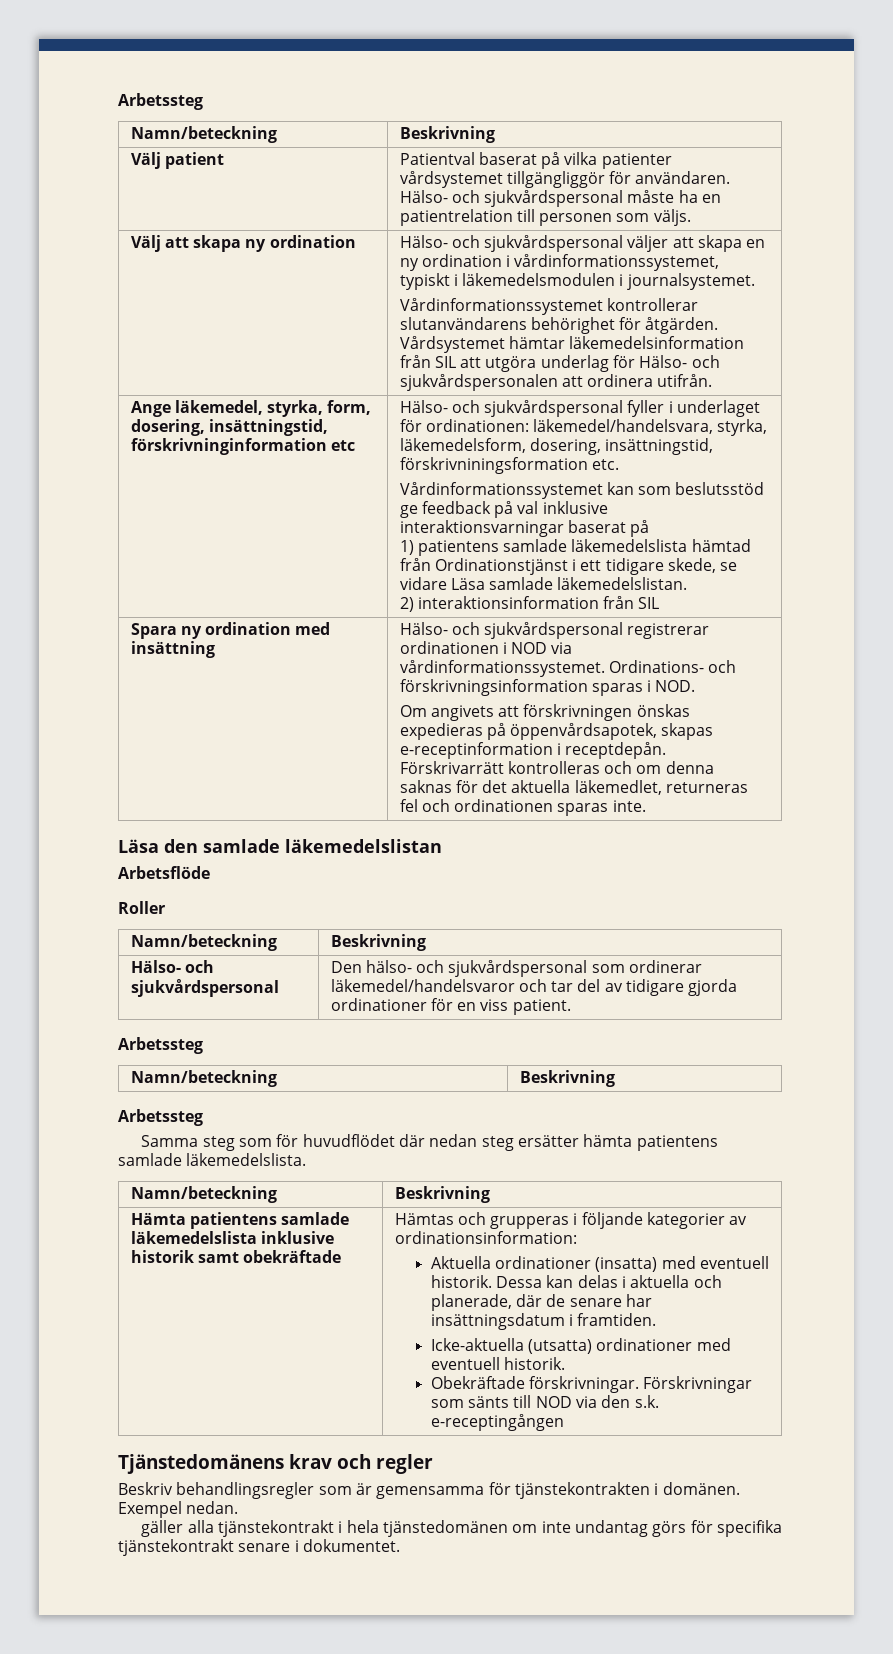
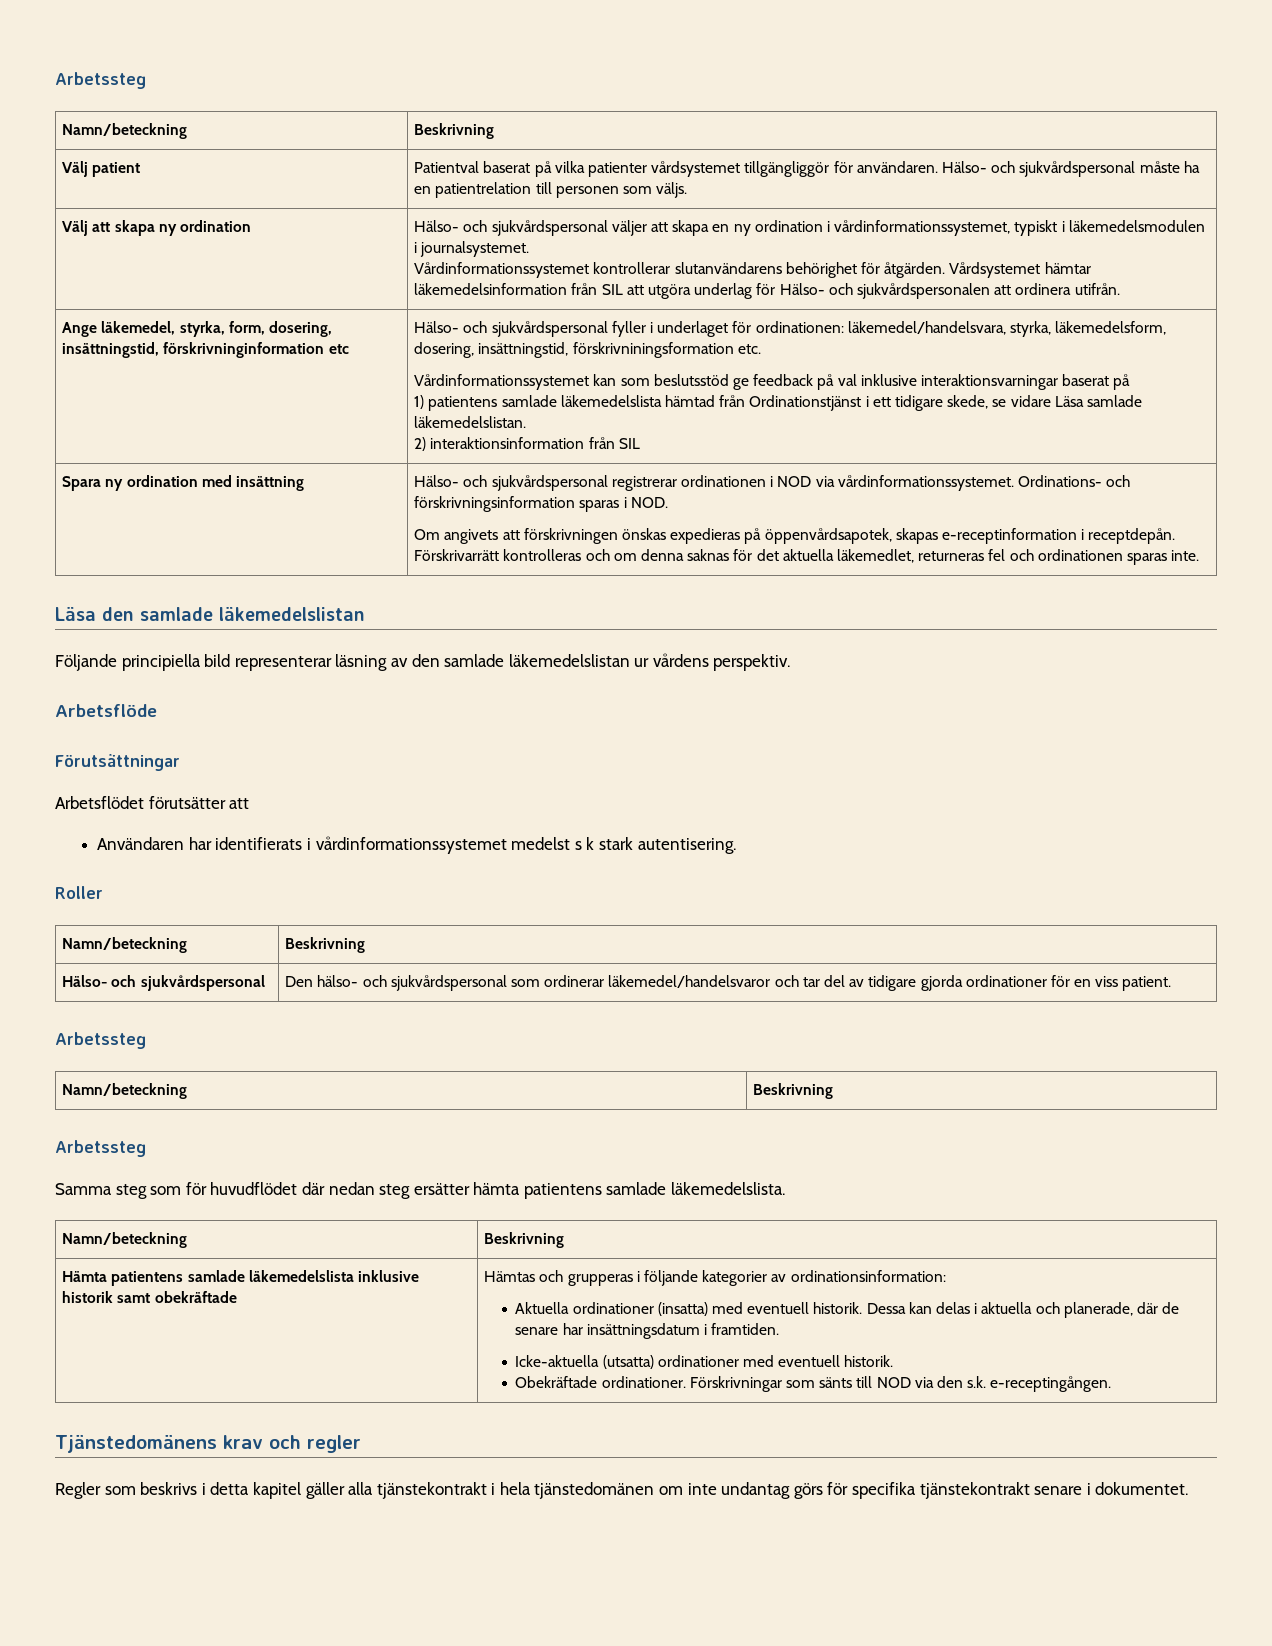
[118,866,210,879] Arbetsflöde -> [55,653,791,671] [55,704,157,717] [55,754,180,771] [55,796,250,809] [97,836,736,854] Följande principiella bild representerar läsning av den samlade läkemedelslistan ur vårdens perspektiv. // Arbetsflöde // Förutsättningar // Arbetsflödet förutsätter att // Användaren har identifierats i vårdinformationssystemet medelst s k stark autentisering.
[528,1376,639,1393] förskrivningar. -> [601,1376,686,1388] ordinationer.
[430,1414,564,1431] e-receptingången -> [990,1376,1112,1392] e-receptingången.
[118,1482,740,1499] [118,1501,239,1518] Beskriv behandlingsregler som är gemensamma för tjänstekontrakten i domänen. Exempel nedan. // -> [55,1482,301,1499] Regler som beskrivs i detta kapitel

